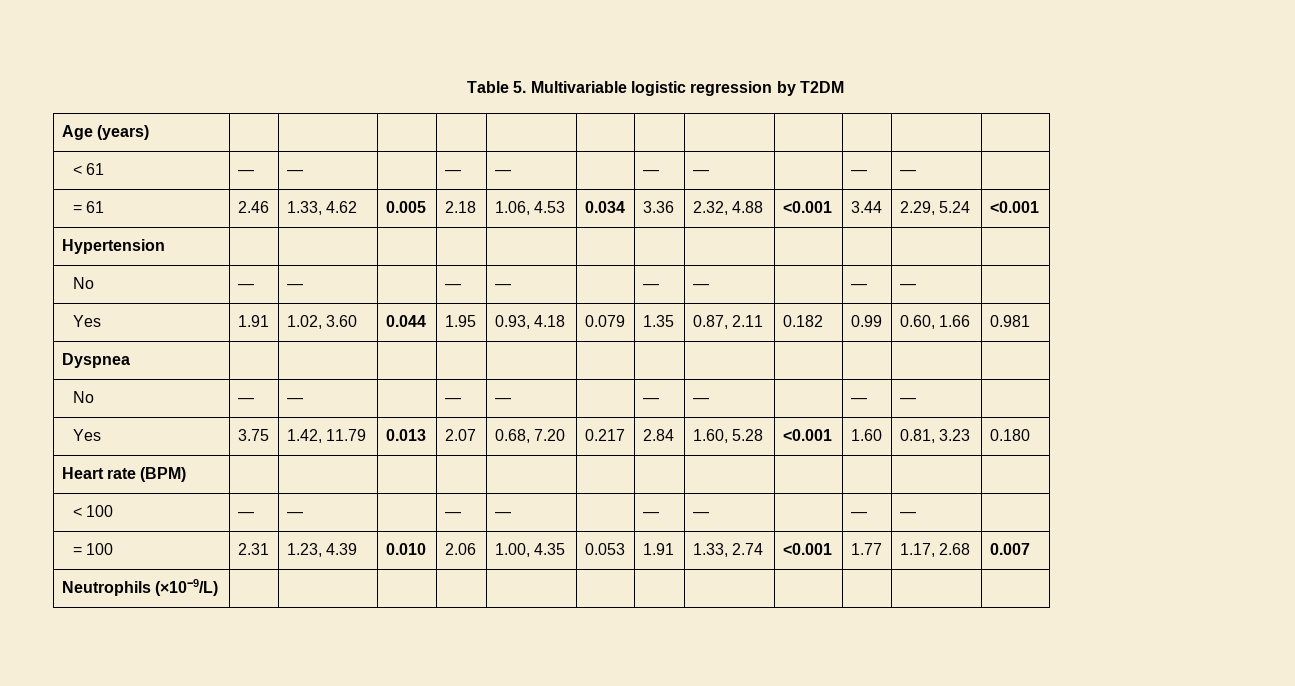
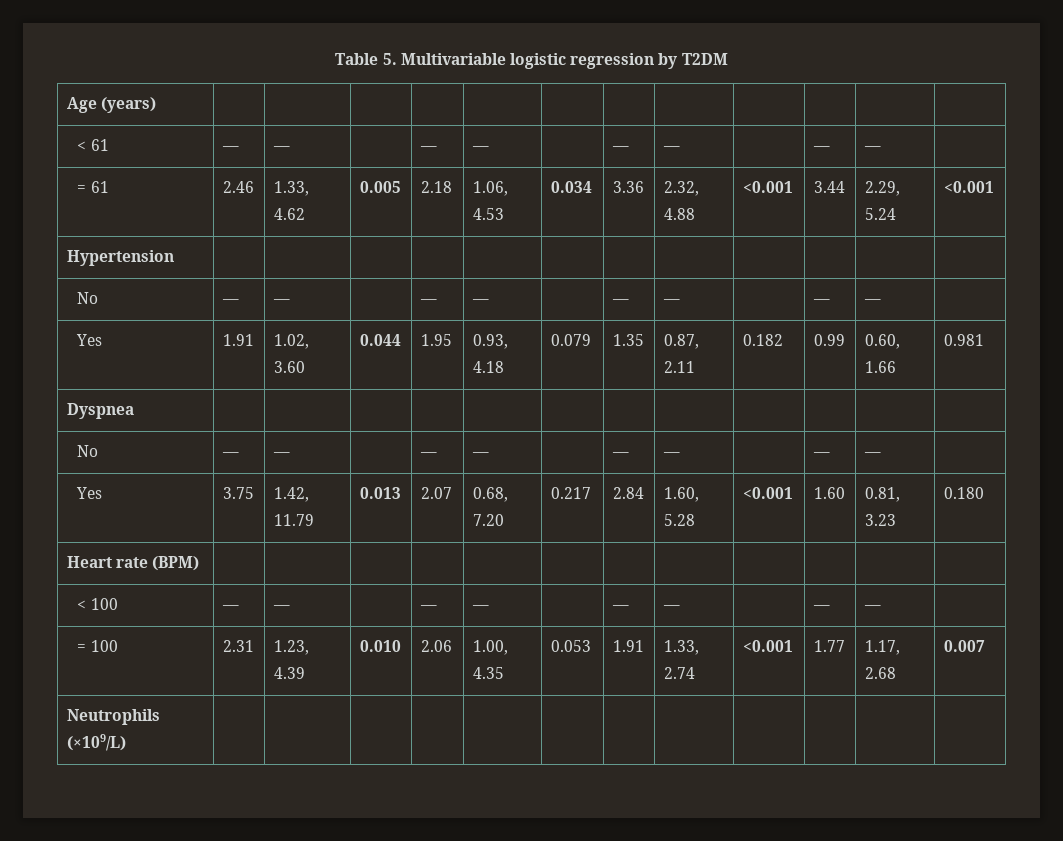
[155,579,219,596] (×10−9/L) -> [66,734,126,751] (×109/L)

